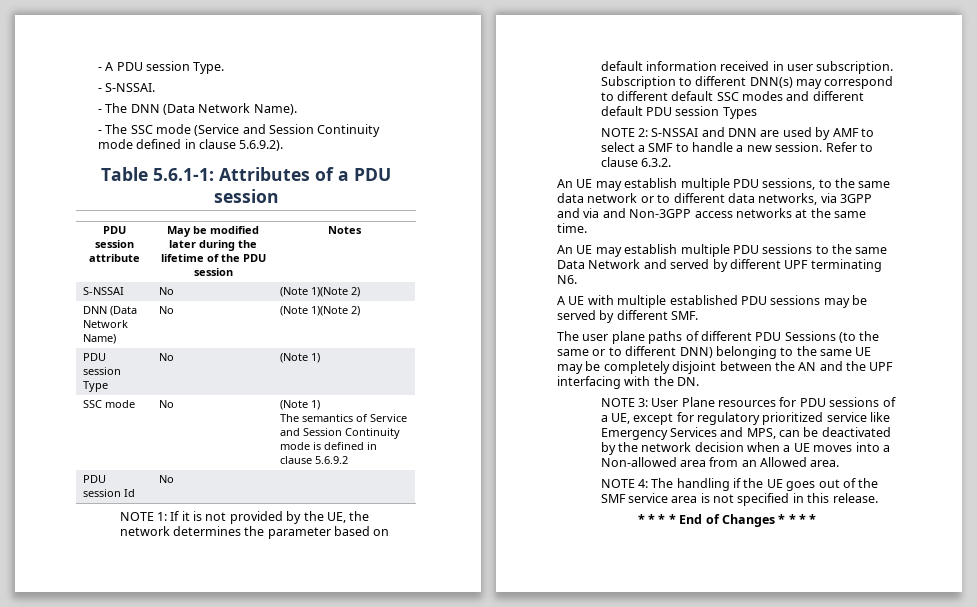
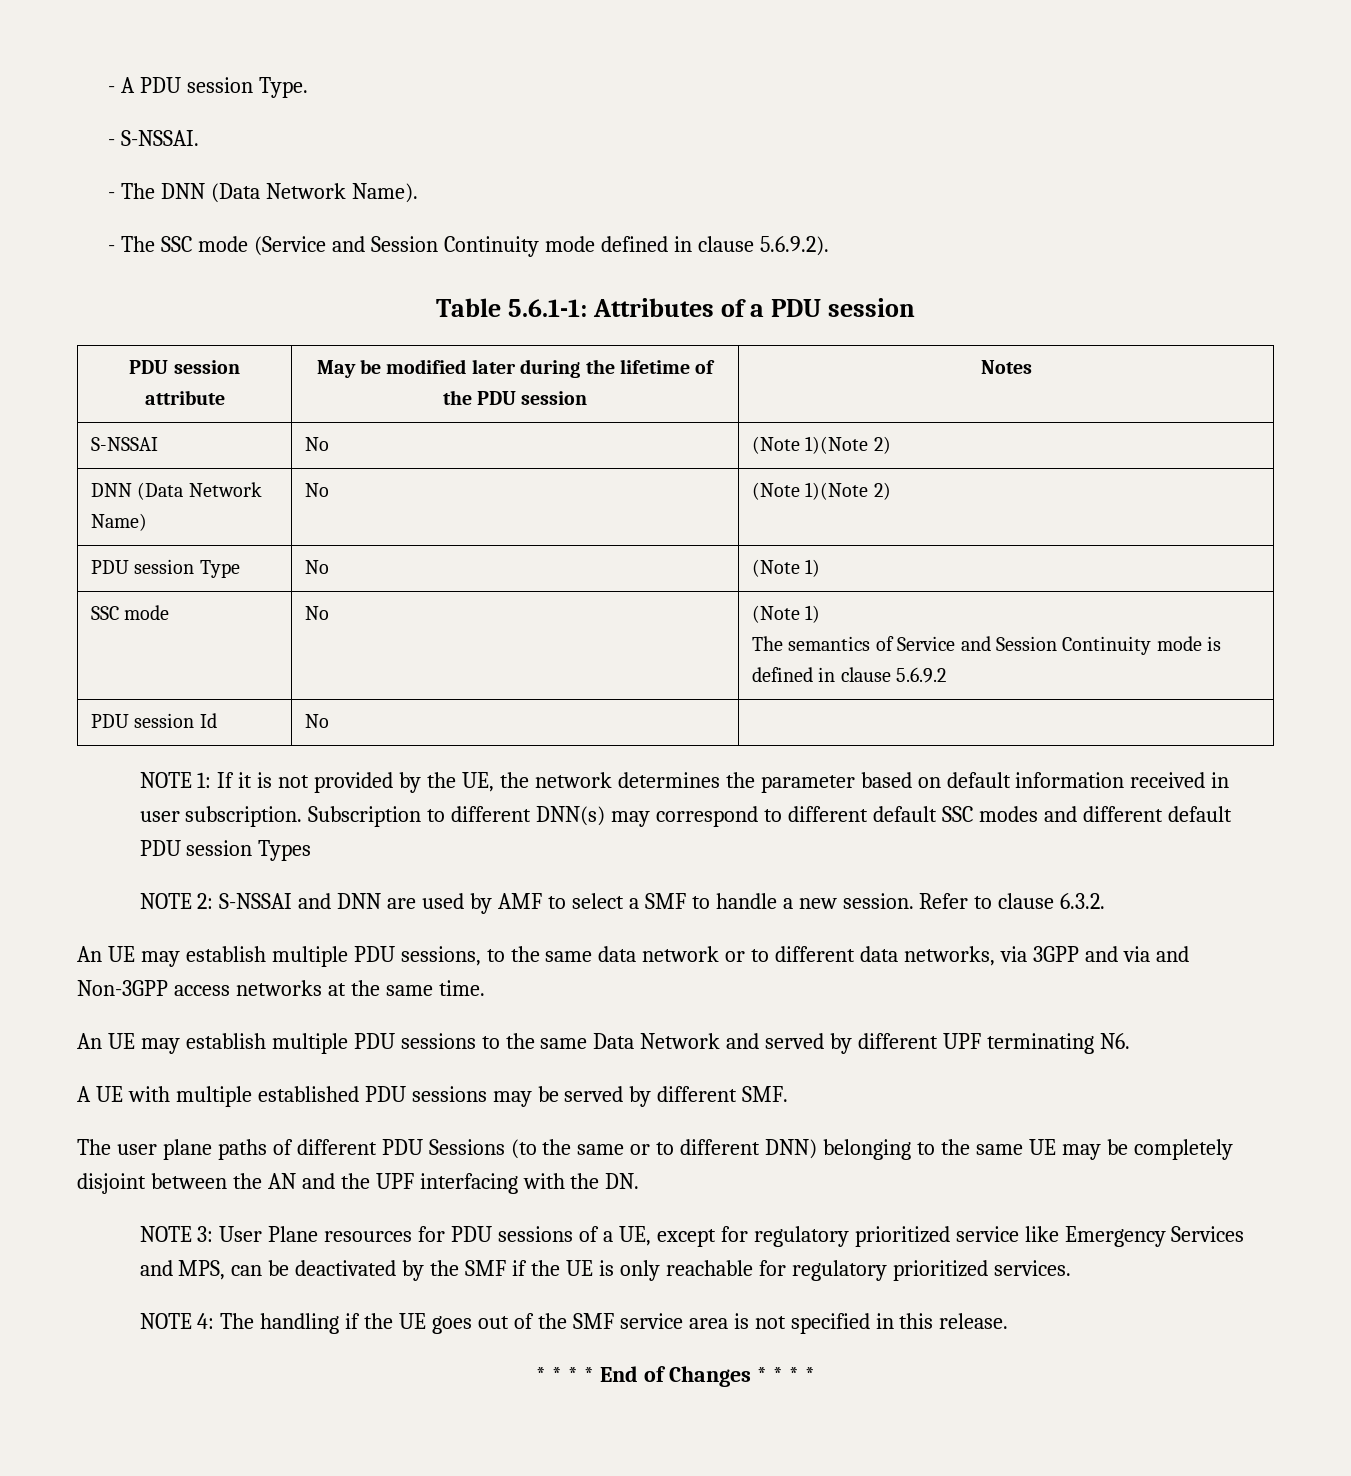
[641,442,890,452] [600,457,840,467] network decision when a UE moves into a Non-allowed area from an Allowed area. -> [465,1260,1071,1281] SMF if the UE is only reachable for regulatory prioritized services.

